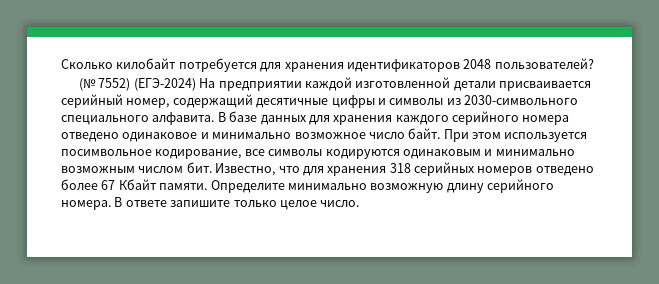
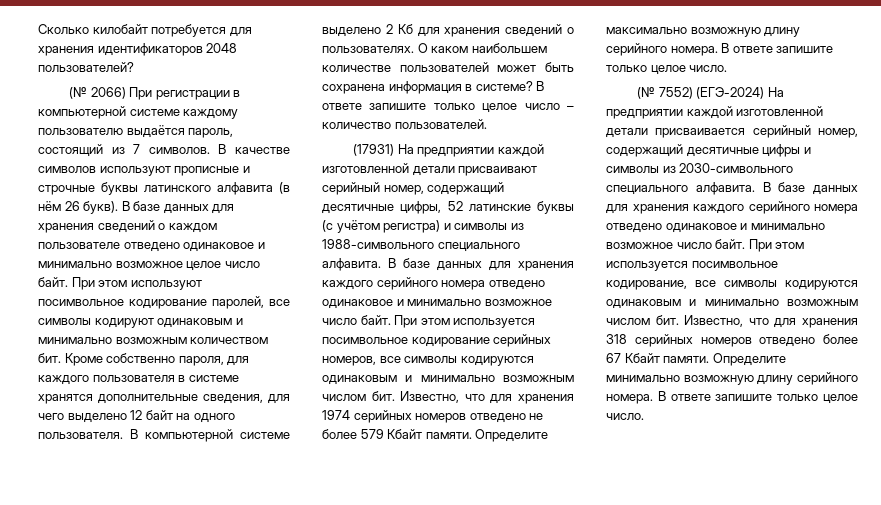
(594, 63) none -> [69,87,241,100] [38,106,239,119] [38,125,234,138] [38,144,290,157] [38,166,250,176] [38,182,290,195] [38,201,235,214] [38,220,217,233] [38,242,265,252] [38,261,260,271] [38,277,202,290] [38,296,290,309] [38,318,243,328] [38,337,269,344] [38,353,250,366] [38,375,239,385] [38,394,290,404] [38,410,235,423] [38,429,290,442] [322,24,574,37] [322,43,547,53] [322,62,574,72] [322,81,545,94] [322,103,574,113] [322,119,487,129] [353,144,544,157] [322,163,538,176] [322,182,505,195] [322,201,574,214] [322,220,524,233] [322,239,520,252] [322,258,574,271] [322,277,545,290] [322,299,552,309] [322,315,536,328] [322,334,552,347] [322,356,534,366] [322,375,574,385] [322,391,574,404] [322,410,544,423] [322,429,549,442] [606,27,801,37] [606,43,834,56] [606,65,728,75] // (№ 2066) При регистрации в компьютерной системе каждому пользователю выдаётся пароль, состоящий из 7 символов. В качестве символов используют прописные и строчные буквы латинского алфавита (в нём 26 букв). В базе данных для хранения сведений о каждом пользователе отведено одинаковое и минимально возможное целое число байт. При этом используют посимвольное кодирование паролей, все символы кодируют одинаковым и минимально возможным количеством бит. Кроме собственно пароля, для каждого пользователя в системе хранятся дополнительные сведения, для чего выделено 12 байт на одного пользователя. В компьютерной системе выделено 2 Кб для хранения сведений о пользователях. О каком наибольшем количестве пользователей может быть сохранена информация в системе? В ответе запишите только целое число – количество пользователей. // (17931) На предприятии каждой изготовленной детали присваивают серийный номер, содержащий десятичные цифры, 52 латинские буквы (с учётом регистра) и символы из 1988-символьного специального алфавита. В базе данных для хранения каждого серийного номера отведено одинаковое и минимально возможное число байт. При этом используется посимвольное кодирование серийных номеров, все символы кодируются одинаковым и минимально возможным числом бит. Известно, что для хранения 1974 серийных номеров отведено не более 579 Кбайт памяти. Определите максимально возможную длину серийного номера. В ответе запишите только целое число.

